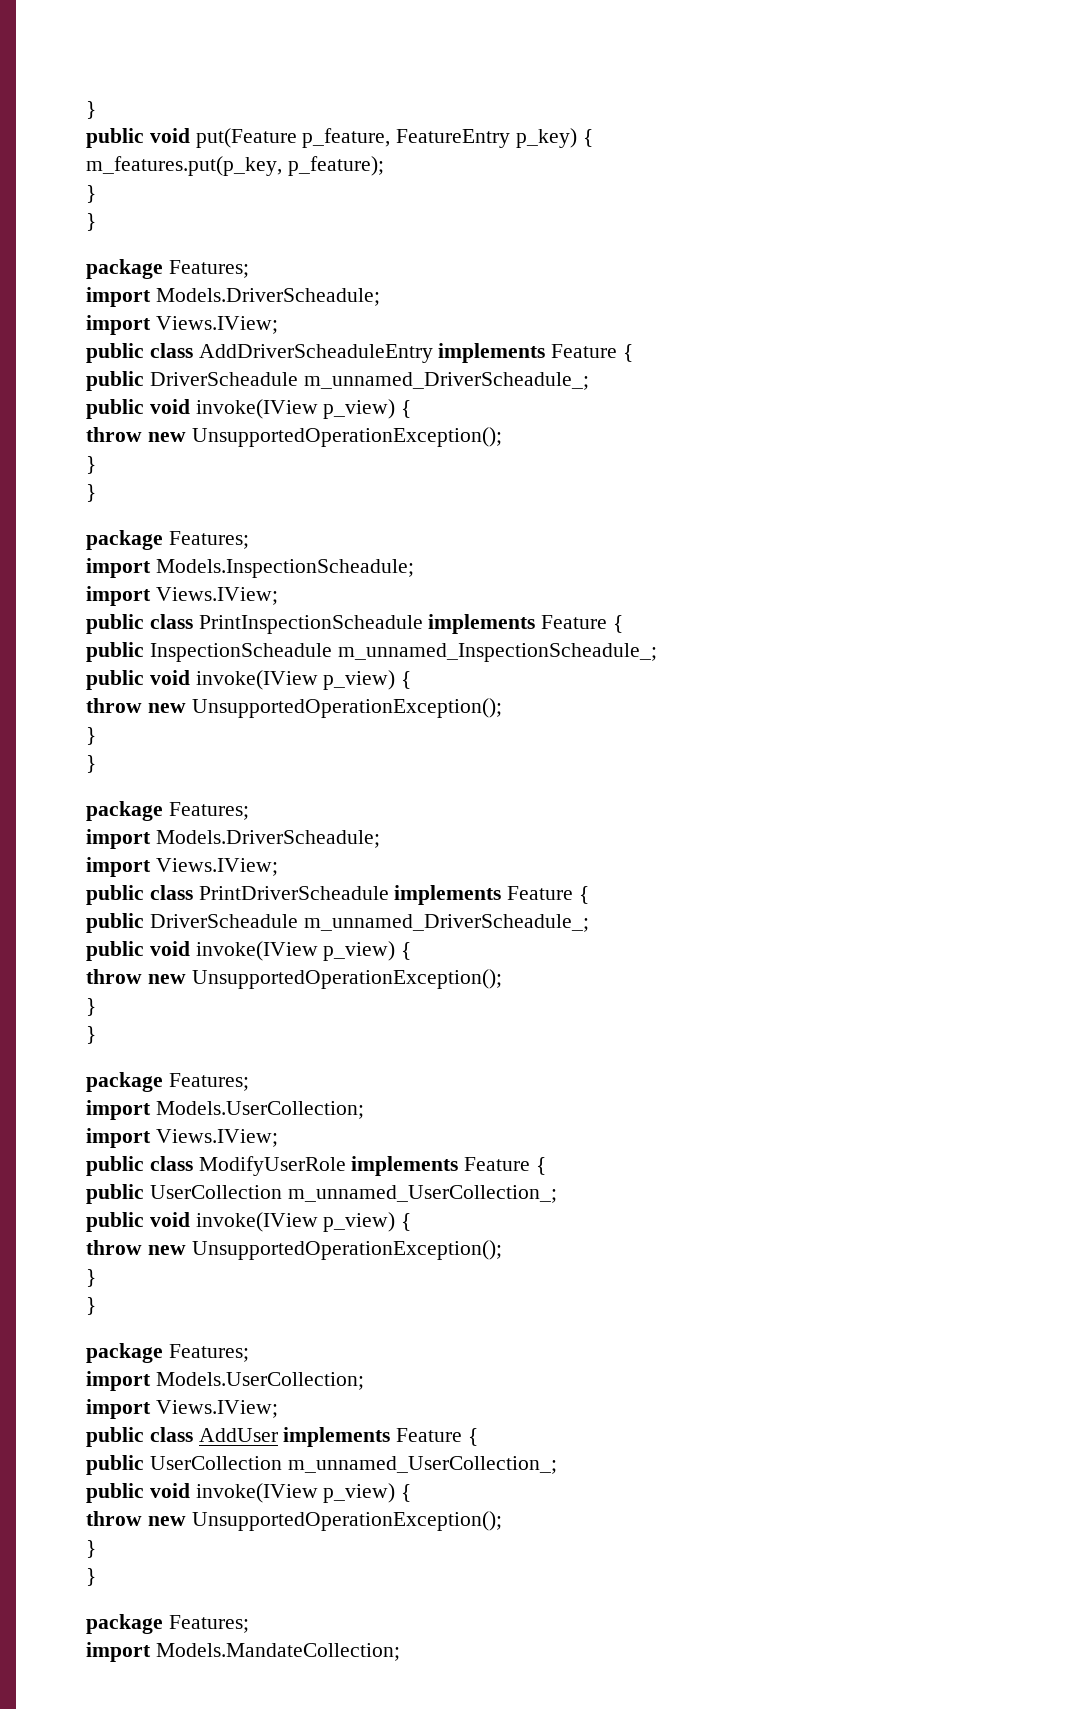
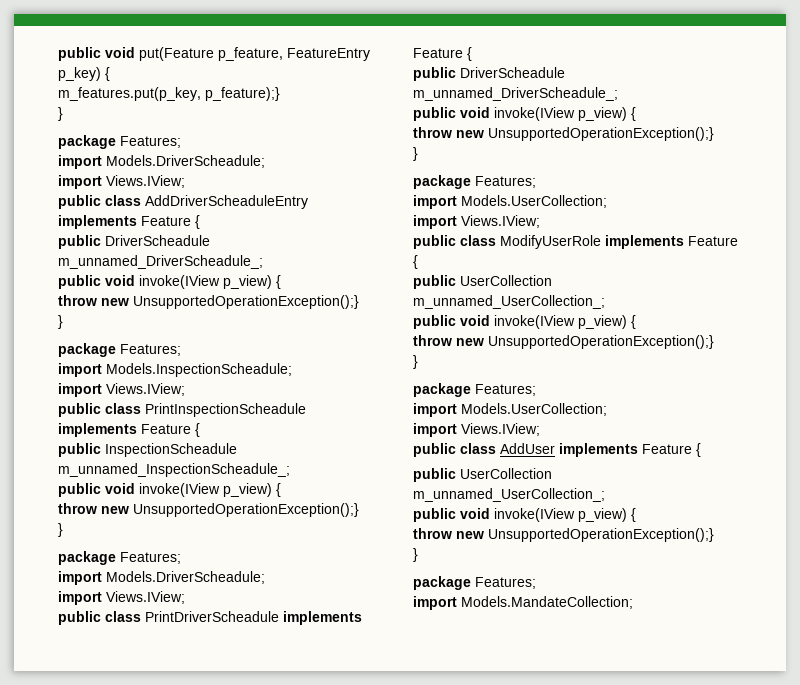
[86,101,96,119] } // -> (58, 54) none
[287,156,384,176] [86,185,96,203] p_feature); // } -> [205,87,280,101] p_feature);}
[191,427,502,447] [86,456,96,474] UnsupportedOperationException(); // } -> [133,295,359,309] UnsupportedOperationException();}
[191,698,502,718] [86,727,96,745] UnsupportedOperationException(); // } -> [133,503,359,517] UnsupportedOperationException();}
[191,969,502,989] [86,998,96,1016] UnsupportedOperationException(); // } -> [488,127,714,141] UnsupportedOperationException();}
[191,1240,502,1260] [86,1269,96,1287] UnsupportedOperationException(); // } -> [488,335,714,349] UnsupportedOperationException();}
[191,1511,502,1531] [86,1540,96,1558] UnsupportedOperationException(); // } -> [488,528,714,542] UnsupportedOperationException();}

